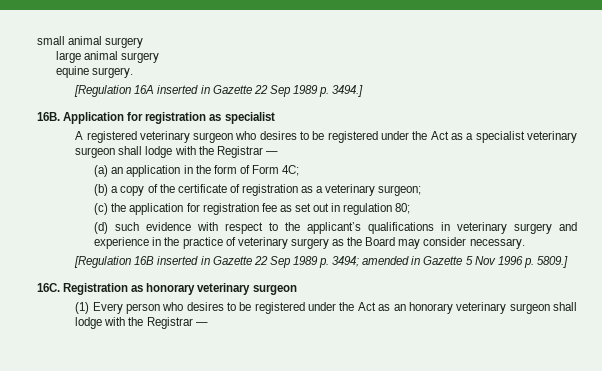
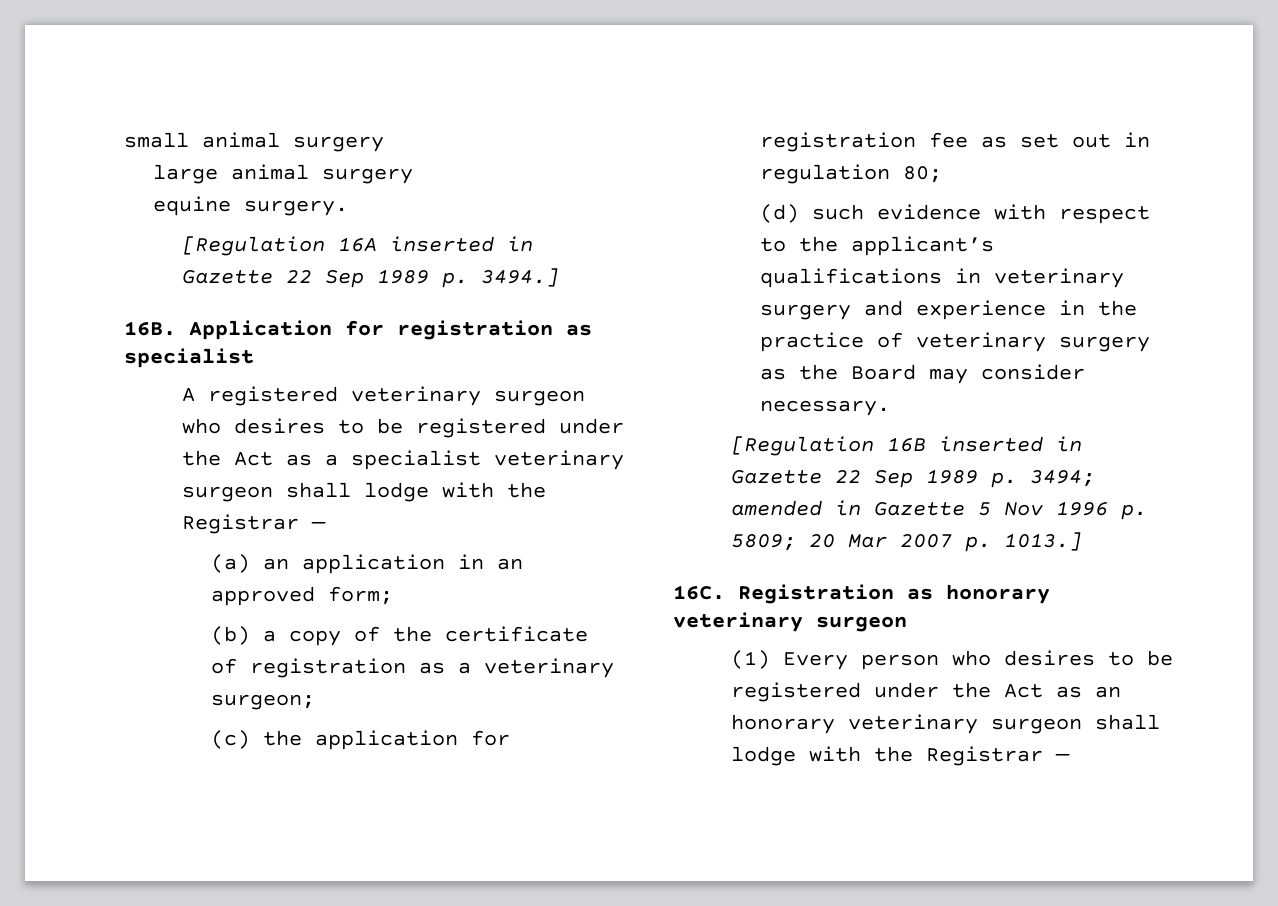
[195,165,300,176] the form of Form 4C; -> [497,558,524,570] [211,586,394,606] an approved form;
[536,256,568,268] 5809.] -> [731,532,1083,552] 5809; 20 Mar 2007 p. 1013.]

